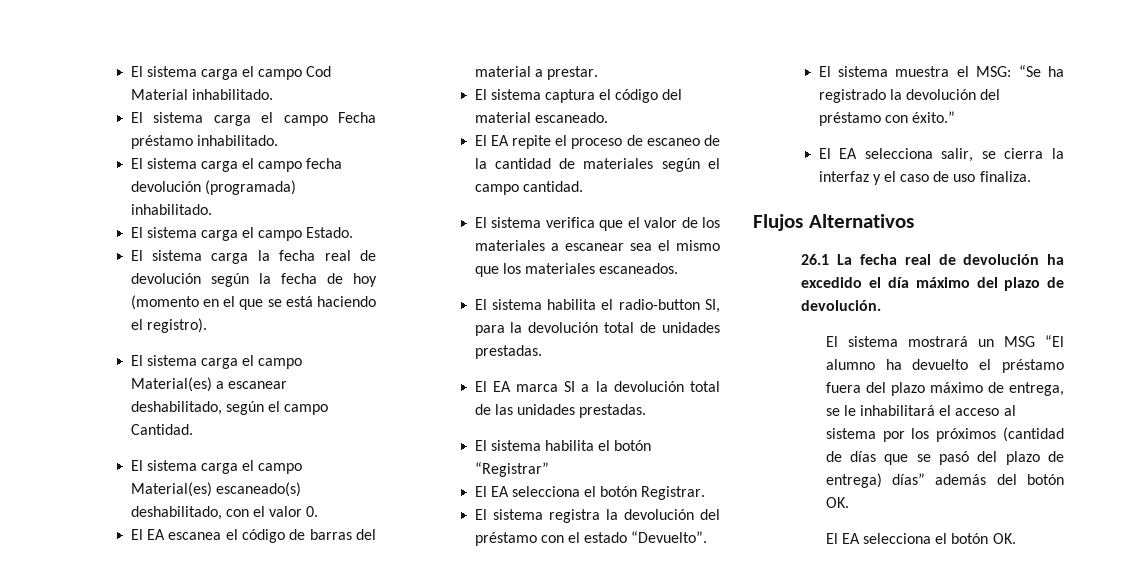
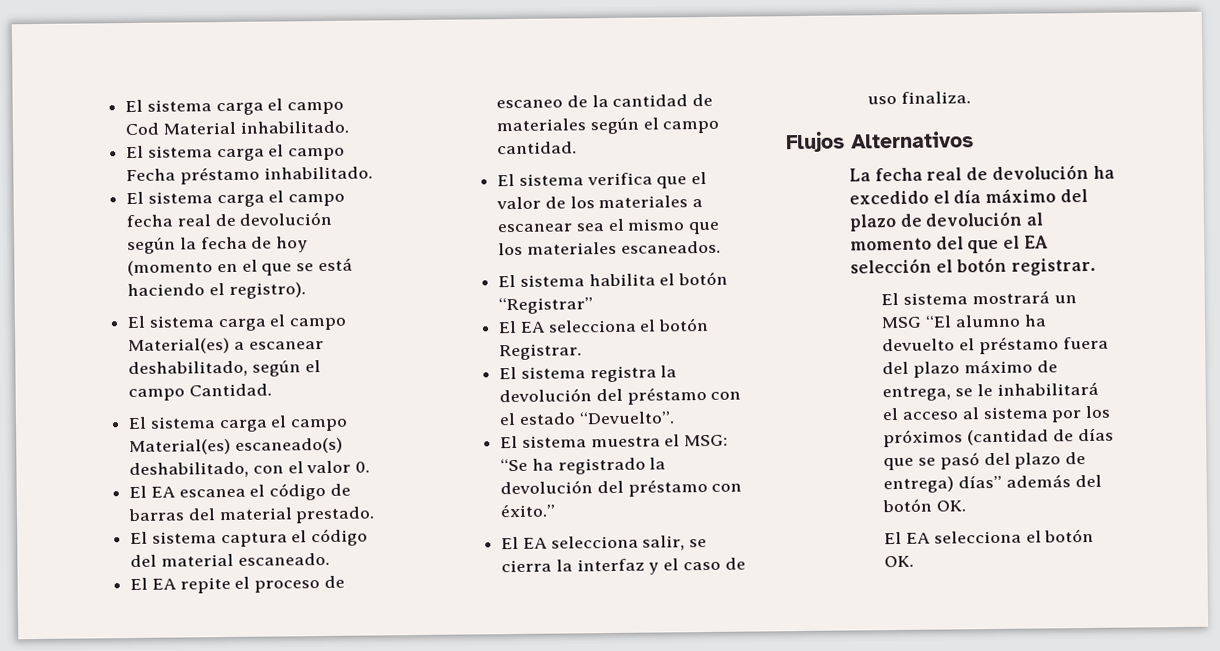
[130,180,296,195] [130,204,212,215] [130,227,354,241] [130,250,316,264] devolución (programada) inhabilitado. // El sistema carga el campo Estado. // El sistema carga la fecha -> (174, 221) none
[534,66,598,80] a prestar. -> [295,506,376,524] prestado.
[474,299,720,313] [474,322,720,336] [474,345,542,359] [474,381,720,392] [474,404,647,418] // El sistema habilita el radio-button SI, para la devolución total de unidades prestadas. // El EA marca SI a la devolución total de las unidades prestadas. -> (721, 247) none
[801,254,830,265] 26.1 -> (974, 140) none
[801,300,882,311] devolución. -> [925,211,1044,227] [849,235,1049,254] [849,257,1097,276] devolución al momento del que el EA selección el botón registrar.

